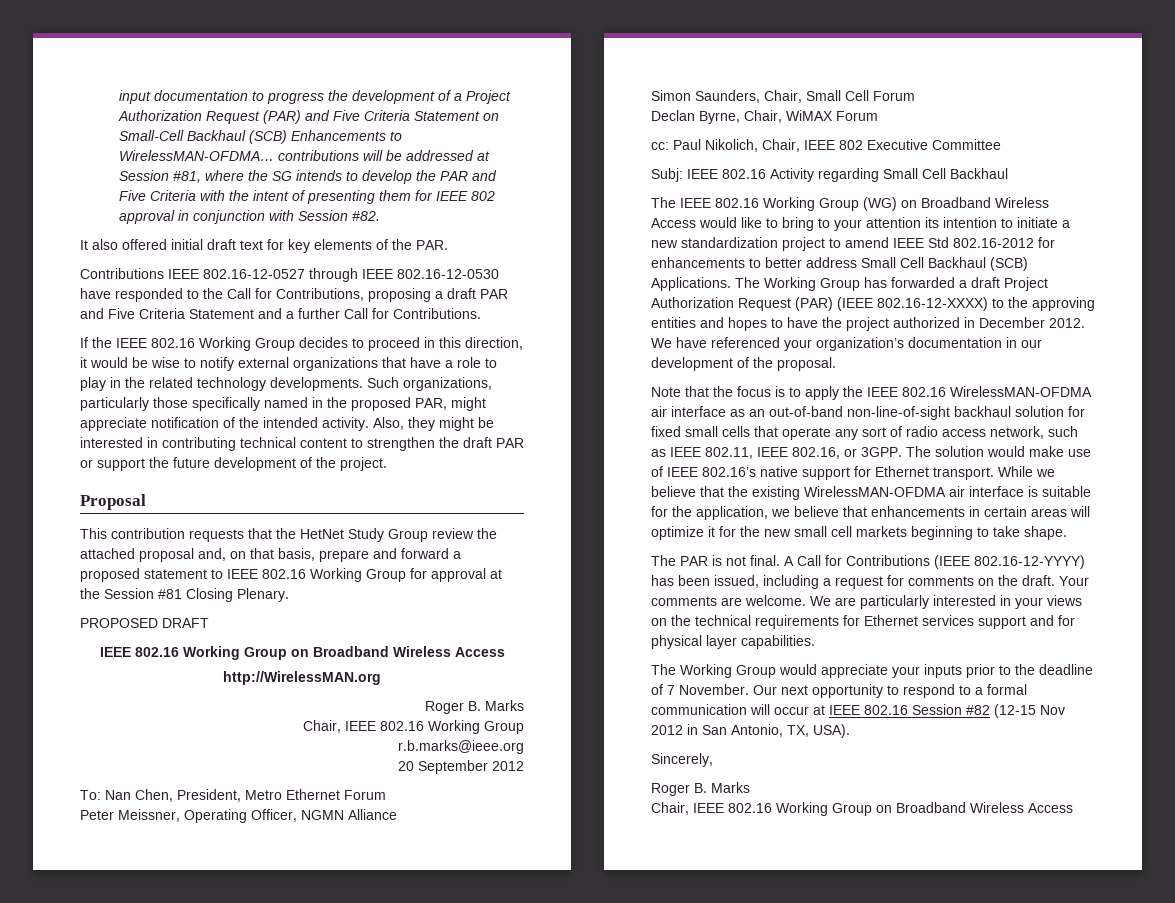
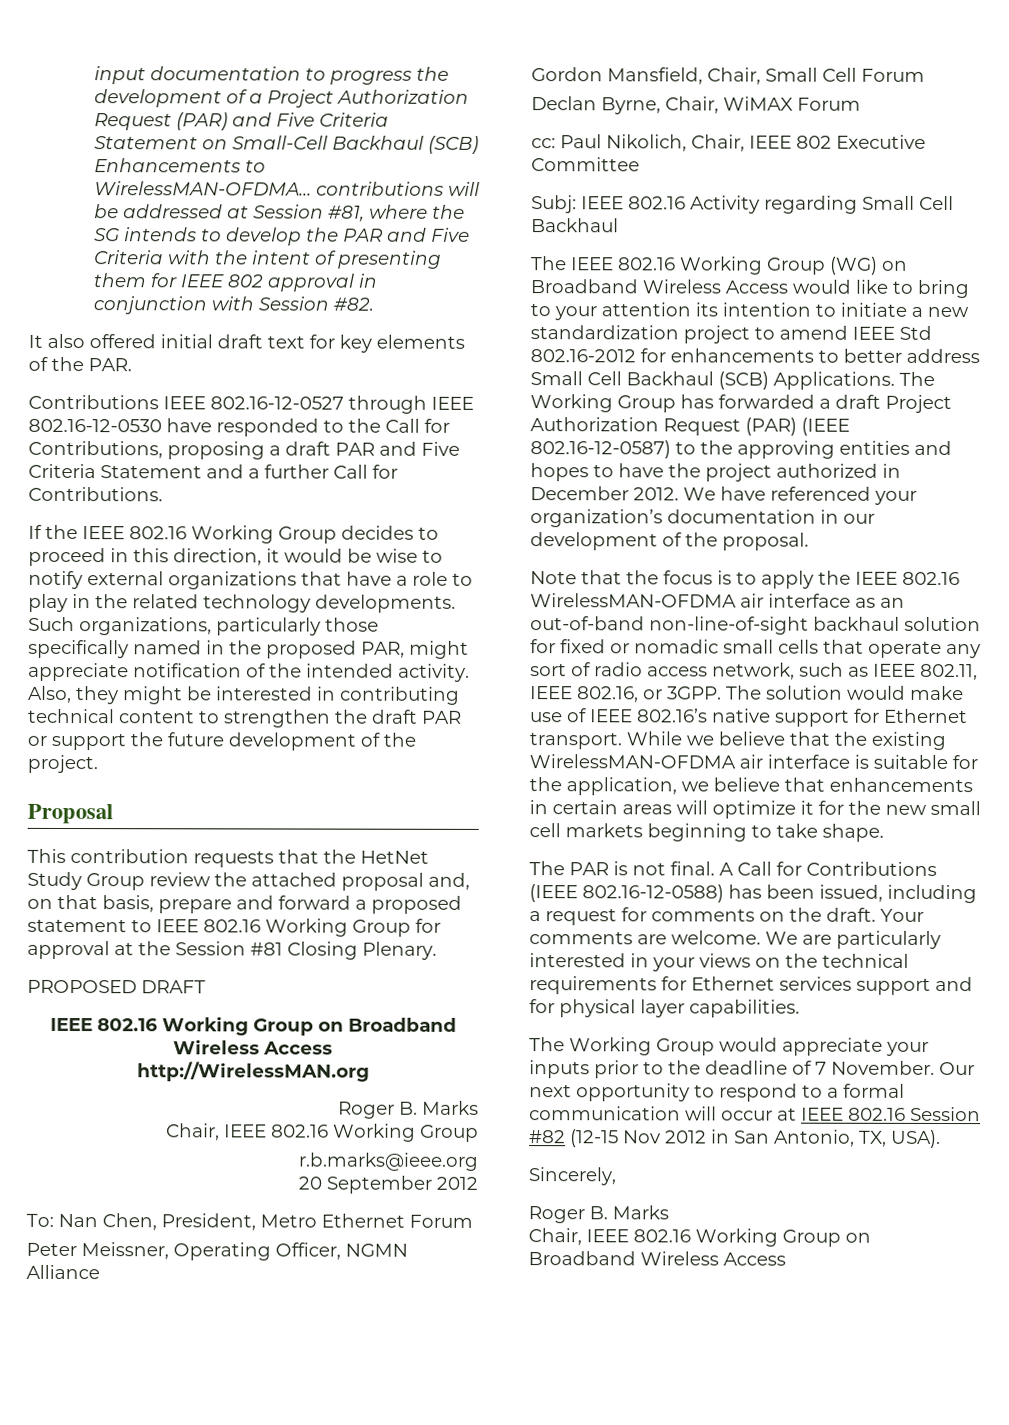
[651,90,760,103] Simon Saunders, -> [531,67,703,85] Gordon Mansfield,
[877,297,988,311] 802.16-12-XXXX) -> [530,440,671,459] 802.16-12-0587)
(681, 431) none -> [610,639,719,654] or nomadic
[974,555,1085,569] 802.16-12-YYYY) -> [582,884,724,903] 802.16-12-0588)

